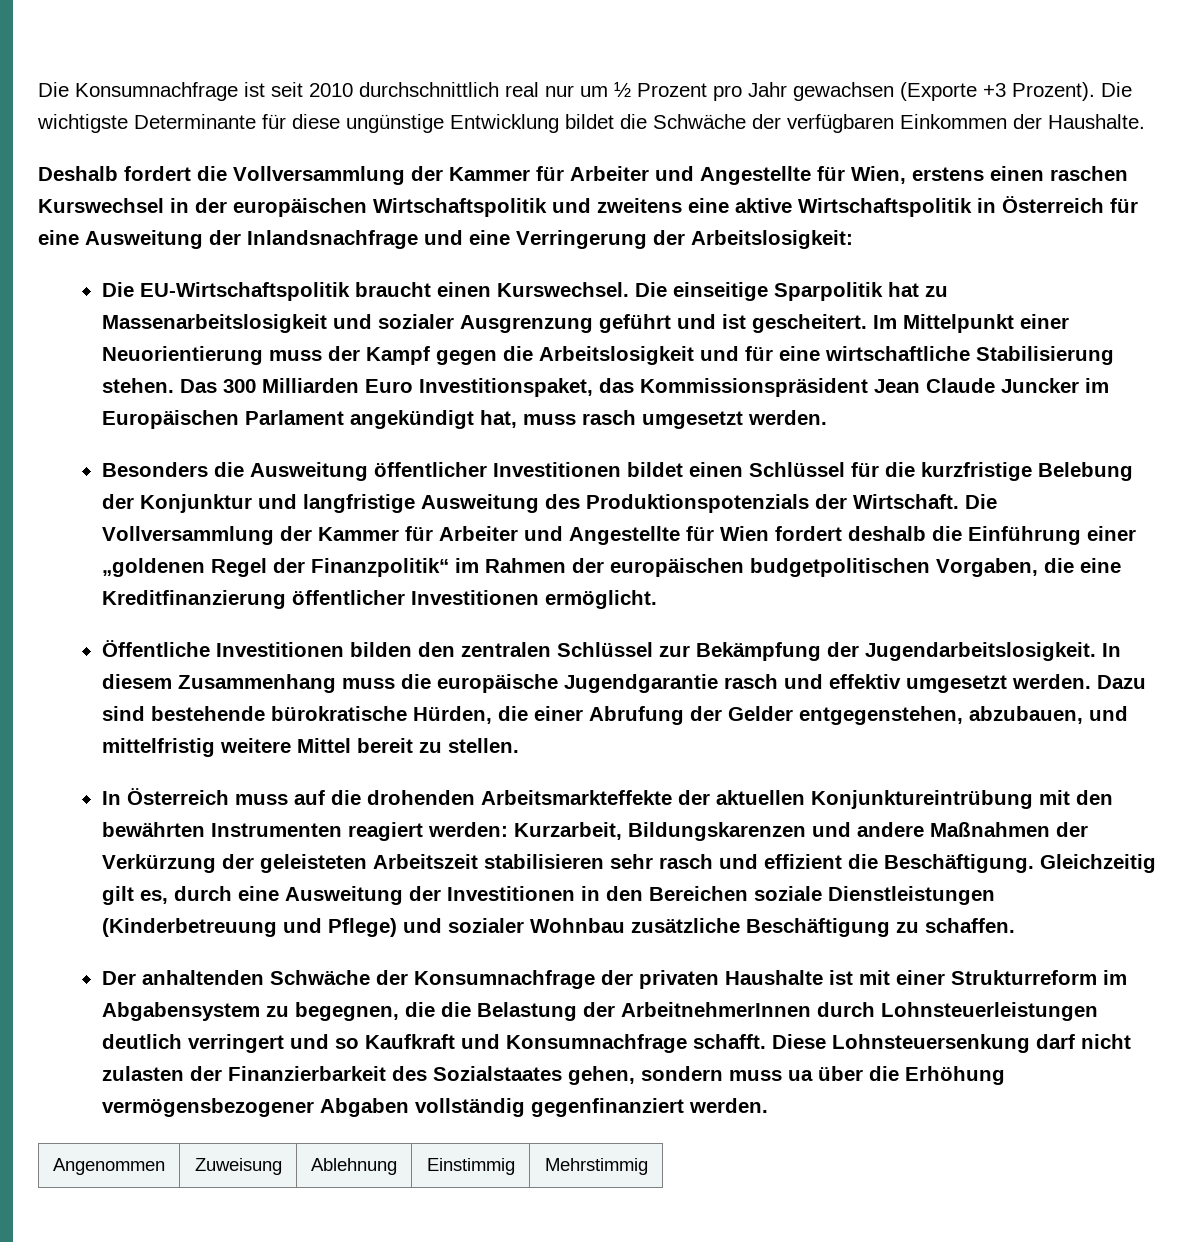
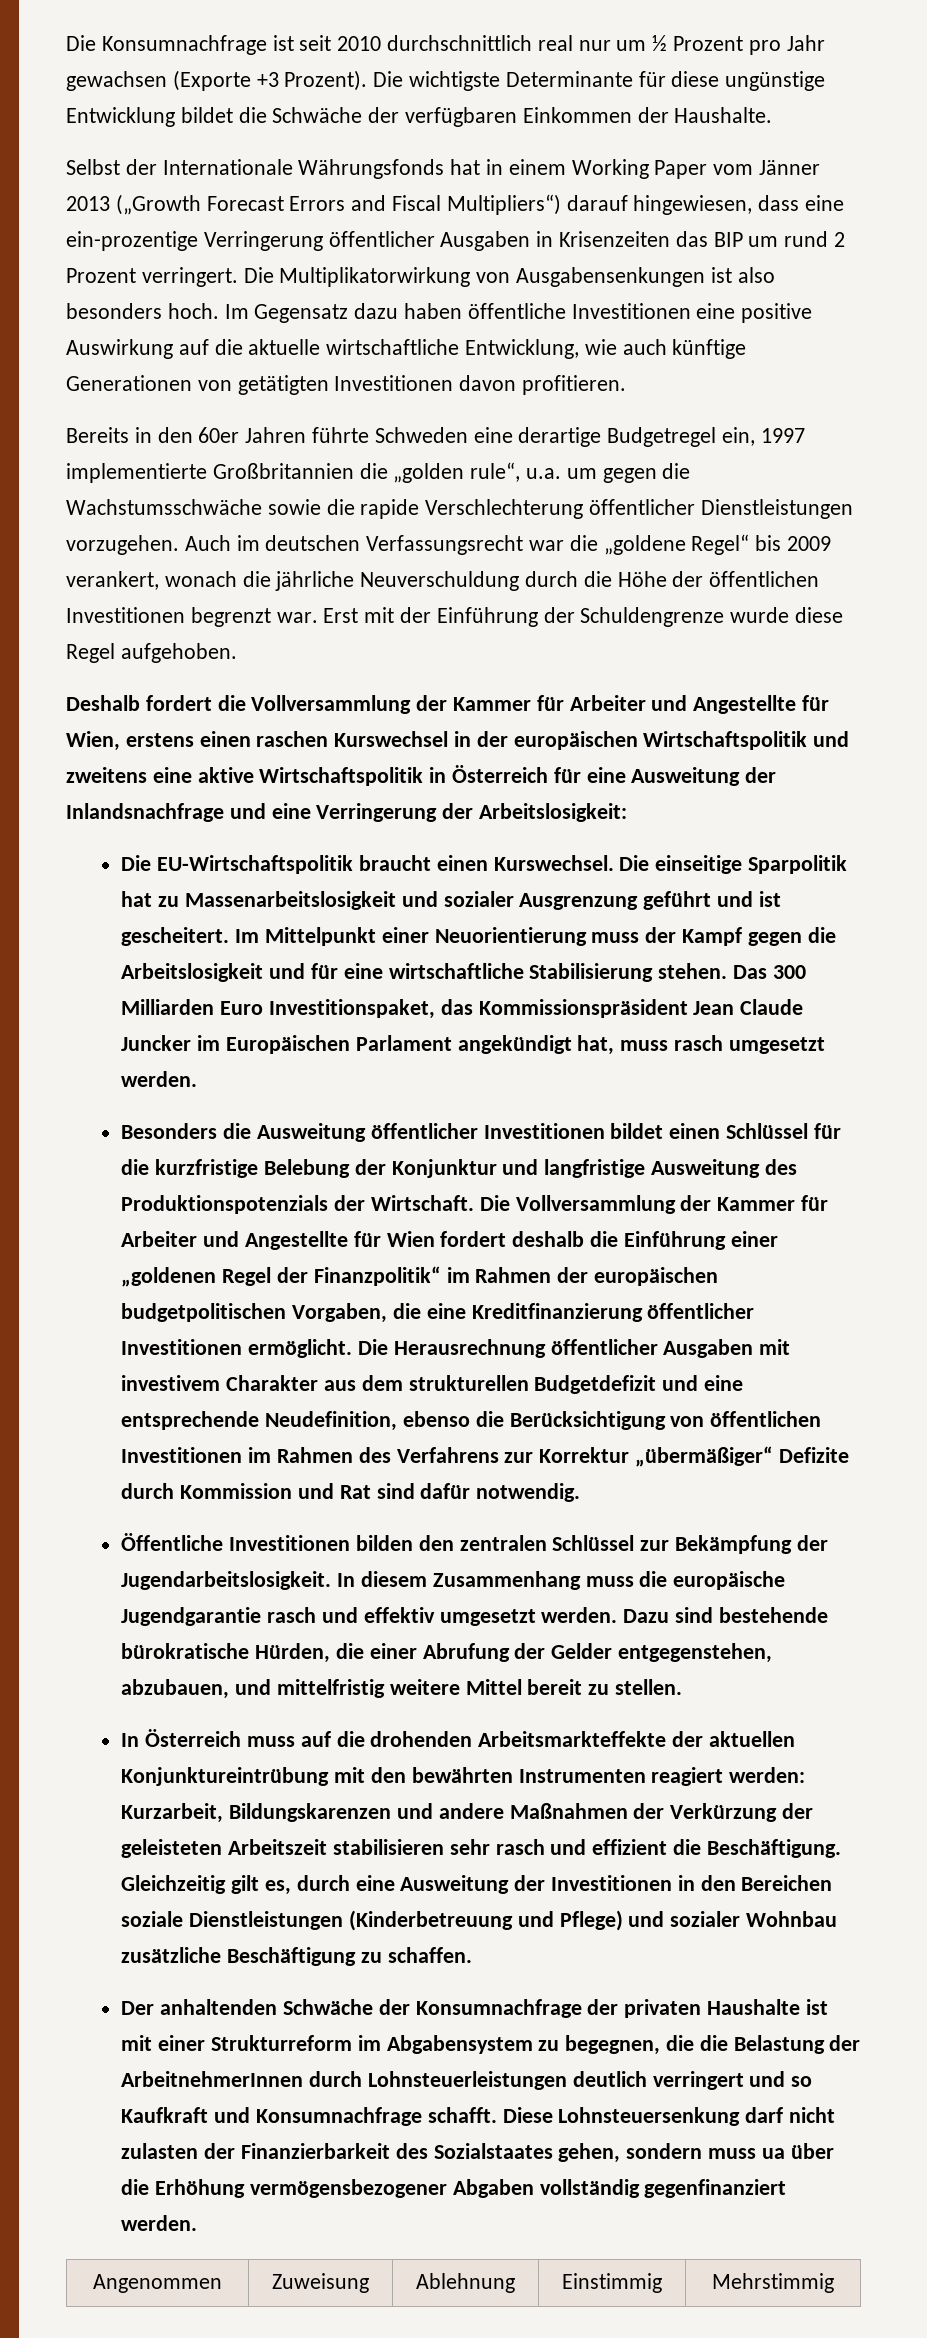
(1145, 121) none -> [66,159,821,179] [66,194,845,215] [66,231,846,251] [66,267,775,287] [66,303,813,323] [66,339,747,359] [66,375,627,395] [66,427,805,447] [66,462,691,483] [66,499,853,519] [66,534,832,555] [66,571,820,591] [66,607,844,627] [66,643,237,663] // Selbst der Internationale Währungsfonds hat in einem Working Paper vom Jänner 2013 („Growth Forecast Errors and Fiscal Multipliers“) darauf hingewiesen, dass eine ein-prozentige Verringerung öffentlicher Ausgaben in Krisenzeiten das BIP um rund 2 Prozent verringert. Die Multiplikatorwirkung von Ausgabensenkungen ist also besonders hoch. Im Gegensatz dazu haben öffentliche Investitionen eine positive Auswirkung auf die aktuelle wirtschaftliche Entwicklung, wie auch künftige Generationen von getätigten Investitionen davon profitieren. // Bereits in den 60er Jahren führte Schweden eine derartige Budgetregel ein, 1997 implementierte Großbritannien die „golden rule“, u.a. um gegen die Wachstumsschwäche sowie die rapide Verschlechterung öffentlicher Dienstleistungen vorzugehen. Auch im deutschen Verfassungsrecht war die „goldene Regel“ bis 2009 verankert, wonach die jährliche Neuverschuldung durch die Höhe der öffentlichen Investitionen begrenzt war. Erst mit der Einführung der Schuldengrenze wurde diese Regel aufgehoben.
(657, 599) none -> [358,1339,791,1358] [121,1375,744,1394] [121,1411,822,1431] [121,1446,849,1467] [121,1483,581,1502] Die Herausrechnung öffentlicher Ausgaben mit investivem Charakter aus dem strukturellen Budgetdefizit und eine entsprechende Neudefinition, ebenso die Berücksichtigung von öffentlichen Investitionen im Rahmen des Verfahrens zur Korrektur „übermäßiger“ Defizite durch Kommission und Rat sind dafür notwendig.

